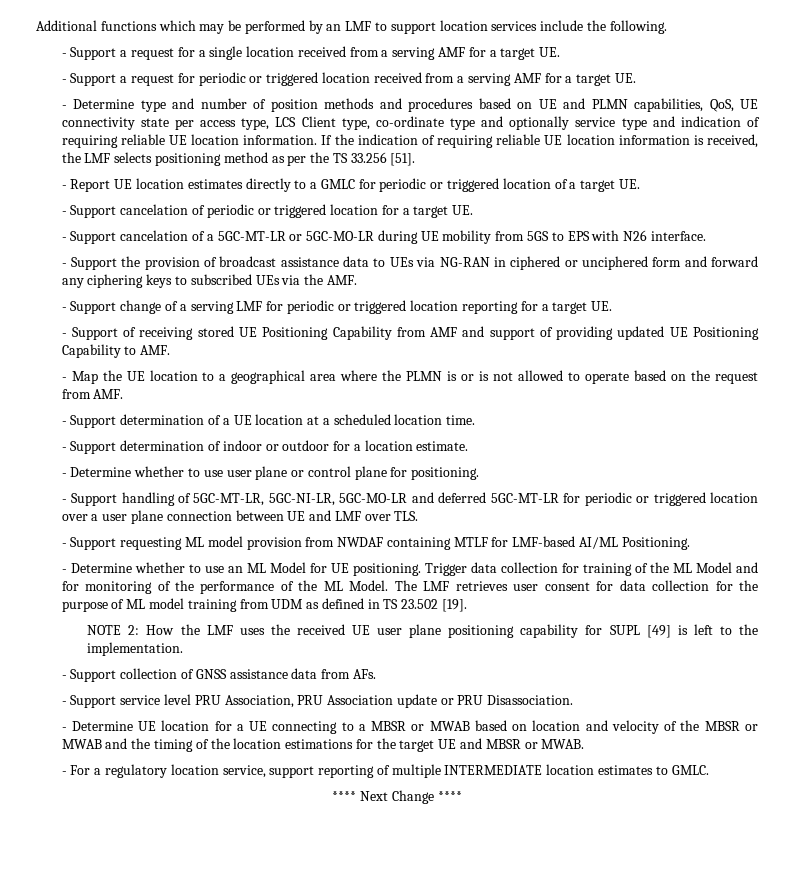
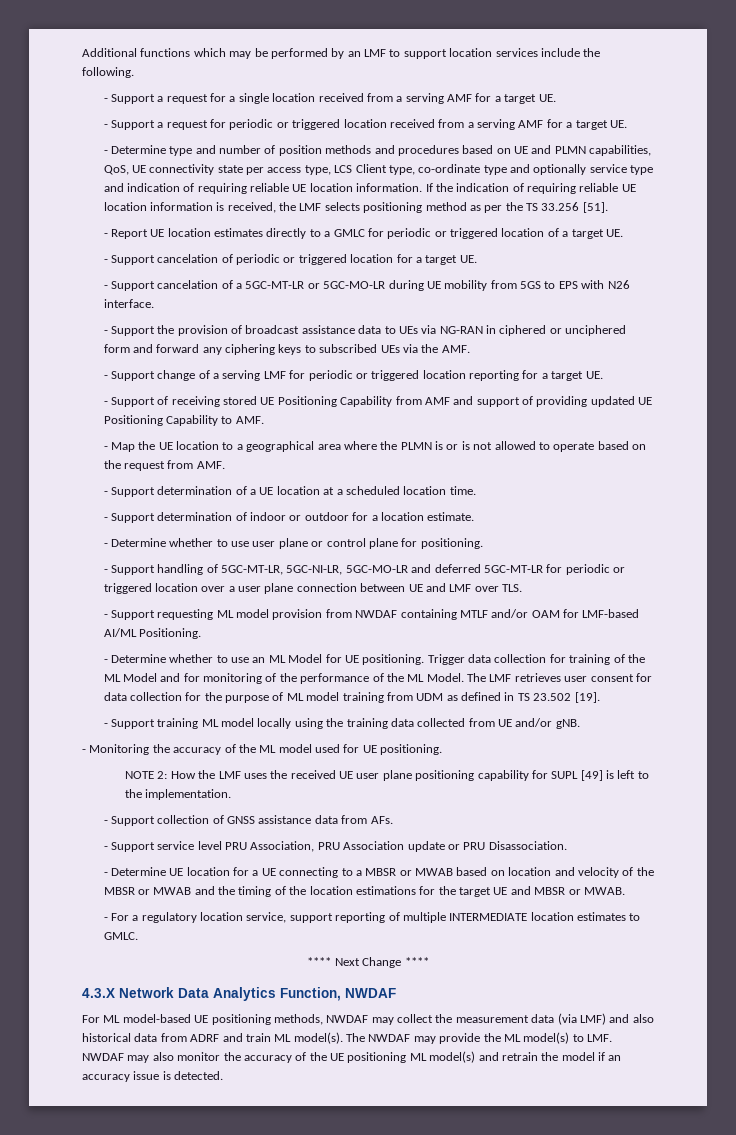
(488, 542) none -> [491,609,560,618] and/or OAM
(467, 605) none -> [103,718,580,729] [82,744,443,755] // - Support training ML model locally using the training data collected from UE and/or gNB. // - Monitoring the accuracy of the ML model used for UE positioning.
(462, 796) none -> [82,987,396,1001] [82,1013,654,1025] [82,1032,612,1044] [82,1051,622,1063] [82,1071,224,1082] // 4.3.X Network Data Analytics Function, NWDAF // For ML model-based UE positioning methods, NWDAF may collect the measurement data (via LMF) and also historical data from ADRF and train ML model(s). The NWDAF may provide the ML model(s) to LMF. NWDAF may also monitor the accuracy of the UE positioning ML model(s) and retrain the model if an accuracy issue is detected.

